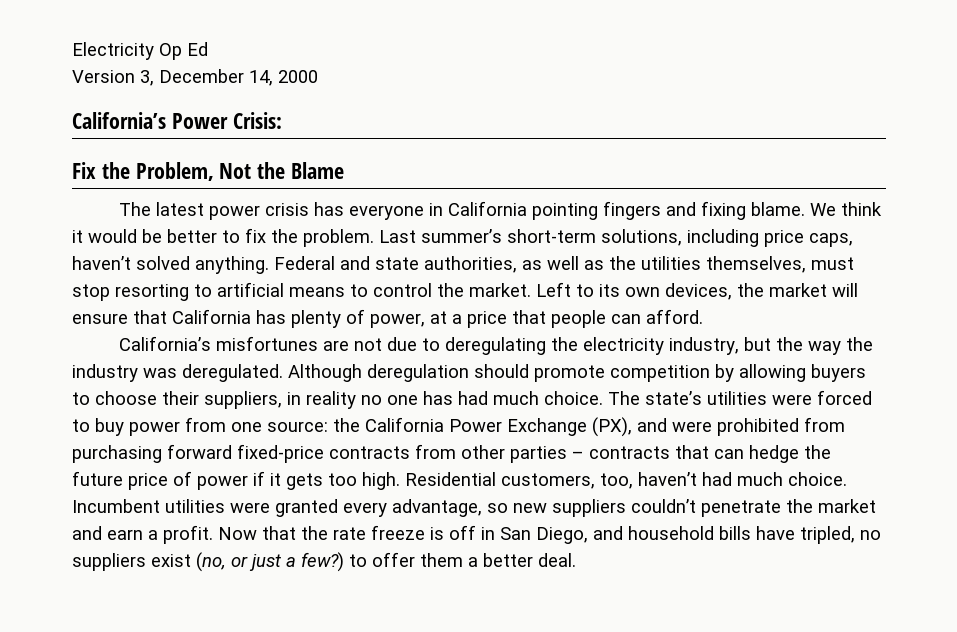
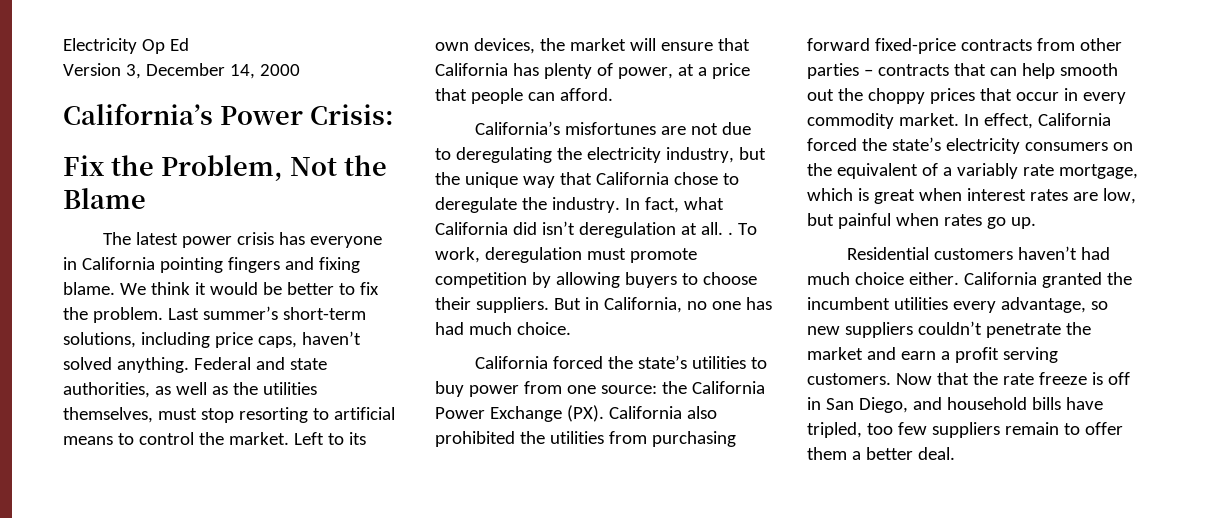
[808,337,874,355] [72,364,529,382] way the industry was deregulated. Although deregulation should -> [464,172,739,188] [435,197,724,213] [435,221,757,238] [435,247,626,263] unique way that California chose to deregulate the industry. In fact, what California did isn’t deregulation at all. . To work, deregulation must
[204,391,356,409] suppliers, in reality -> [475,297,682,313] suppliers. But in California,
[608,390,872,405] The state’s utilities were forced -> [475,355,747,369] // California forced the state’s utilities
[592,417,799,437] (PX), and were prohibited -> [566,405,717,422] [435,431,604,447] (PX). California also prohibited the utilities
[749,445,831,463] [72,471,847,490] [72,499,338,517] hedge the future price of power if it gets too high. Residential customers, too, haven’t had much choice. Incumbent utilities were granted -> [1021,63,1118,79] [807,88,1126,104] [807,113,1111,129] [807,137,1133,154] [807,163,1138,179] [807,188,1136,204] [807,213,1036,229] [847,246,1111,260] [807,272,1132,288] [807,297,948,310] help smooth out the choppy prices that occur in every commodity market. In effect, California forced the state’s electricity consumers on the equivalent of a variably rate mortgage, which is great when interest rates are low, but painful when rates go up. // Residential customers haven’t had much choice either. California granted the incumbent utilities
[163,525,213,544] profit. -> [954,347,1058,363] [807,373,891,385] profit serving customers.
[860,530,881,540] [72,552,344,572] no suppliers exist (no, or just a few?) -> [866,422,1059,438] too few suppliers remain

